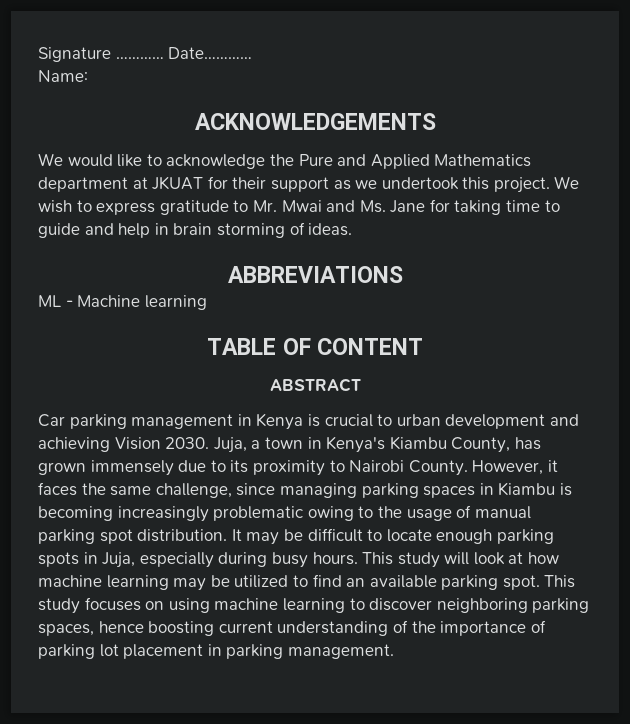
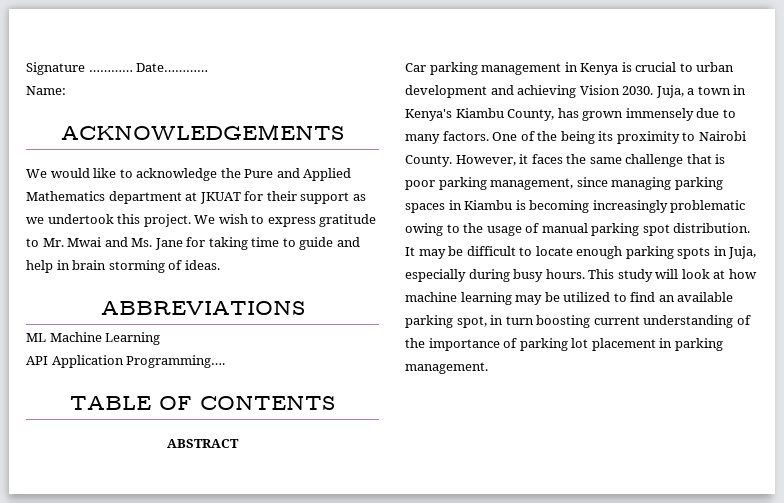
[65,295,207,310] - Machine learning -> [49,332,161,345] [26,355,226,368] Machine Learning // API Application Programming….
[316,338,423,355] CONTENT -> [200,395,335,410] CONTENTS
(226, 466) none -> [405,131,595,144] many factors. One of the being
[155,483,232,498] challenge, -> [625,154,726,167] [405,177,574,190] challenge that is poor parking management,
[502,575,576,590] [38,597,590,614] [38,621,144,636] spot. This study focuses on using machine learning to discover neighboring parking spaces, hence -> [456,315,534,328] spot, in turn

